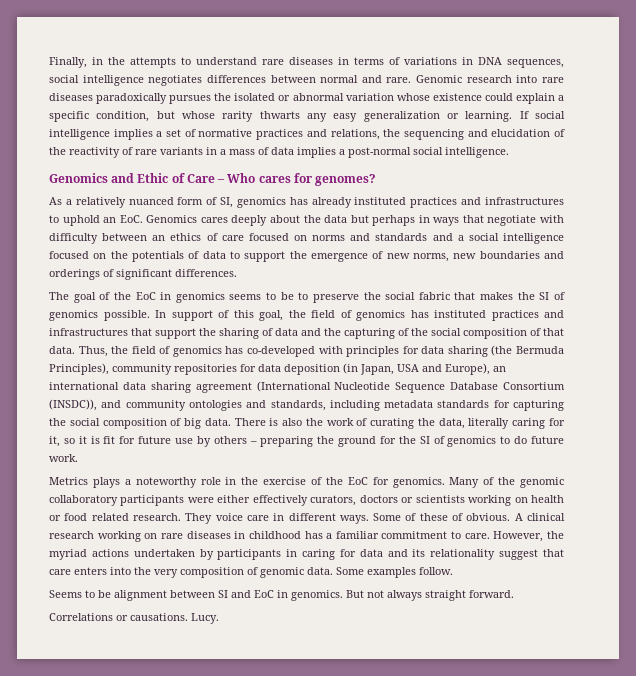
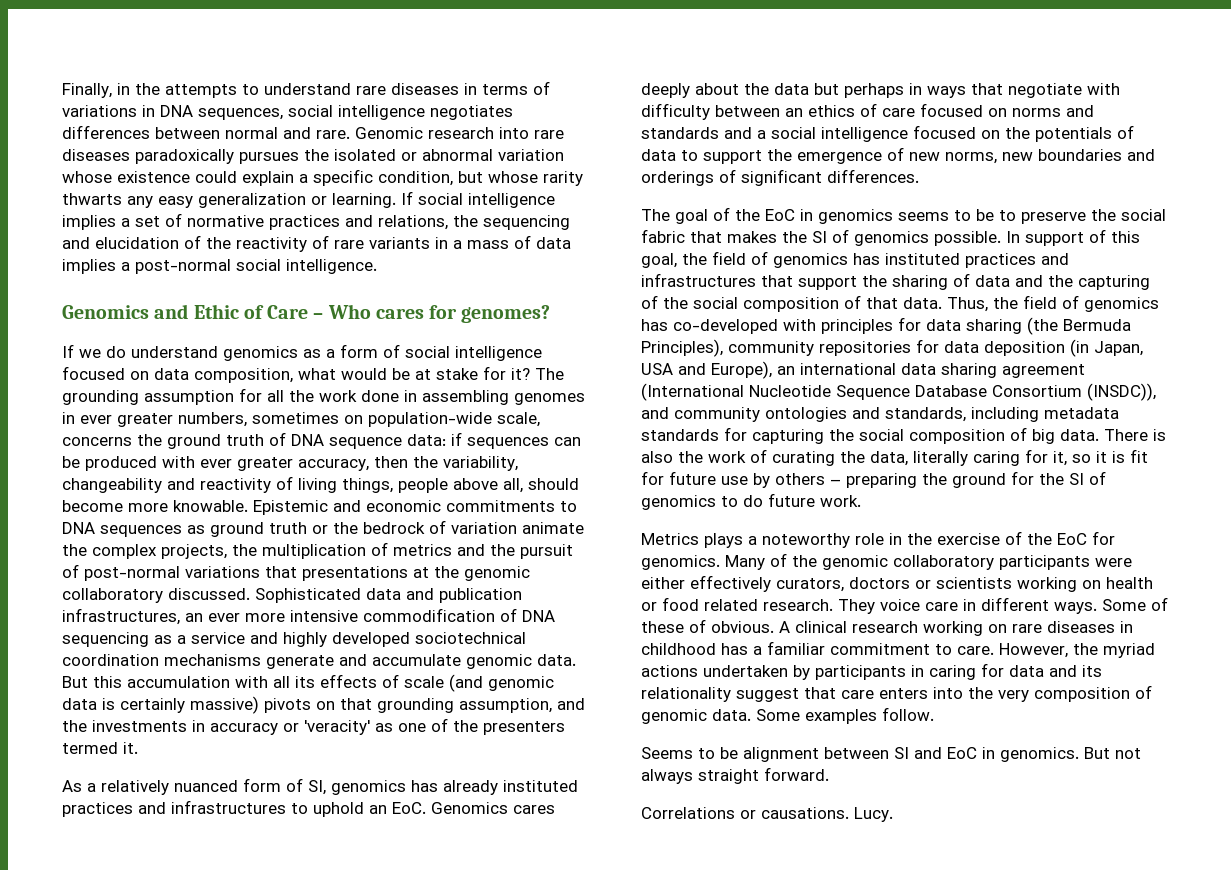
(377, 180) none -> [62,344,542,361] [62,366,564,383] [62,388,585,405] [62,412,540,427] [62,432,581,449] [62,456,518,471] [62,476,579,493] [62,500,577,515] [62,520,584,537] [62,542,573,559] [62,564,530,581] [62,588,522,603] [62,608,555,625] [62,632,526,647] [62,654,576,669] [62,674,554,692] [62,696,585,714] [62,718,565,735] [62,742,138,754] // If we do understand genomics as a form of social intelligence focused on data composition, what would be at stake for it? The grounding assumption for all the work done in assembling genomes in ever greater numbers, sometimes on population-wide scale, concerns the ground truth of DNA sequence data: if sequences can be produced with ever greater accuracy, then the variability, changeability and reactivity of living things, people above all, should become more knowable. Epistemic and economic commitments to DNA sequences as ground truth or the bedrock of variation animate the complex projects, the multiplication of metrics and the pursuit of post-normal variations that presentations at the genomic collaboratory discussed. Sophisticated data and publication infrastructures, an ever more intensive commodification of DNA sequencing as a service and highly developed sociotechnical coordination mechanisms generate and accumulate genomic data. But this accumulation with all its effects of scale (and genomic data is certainly massive) pivots on that grounding assumption, and the investments in accuracy or 'veracity' as one of the presenters termed it.

